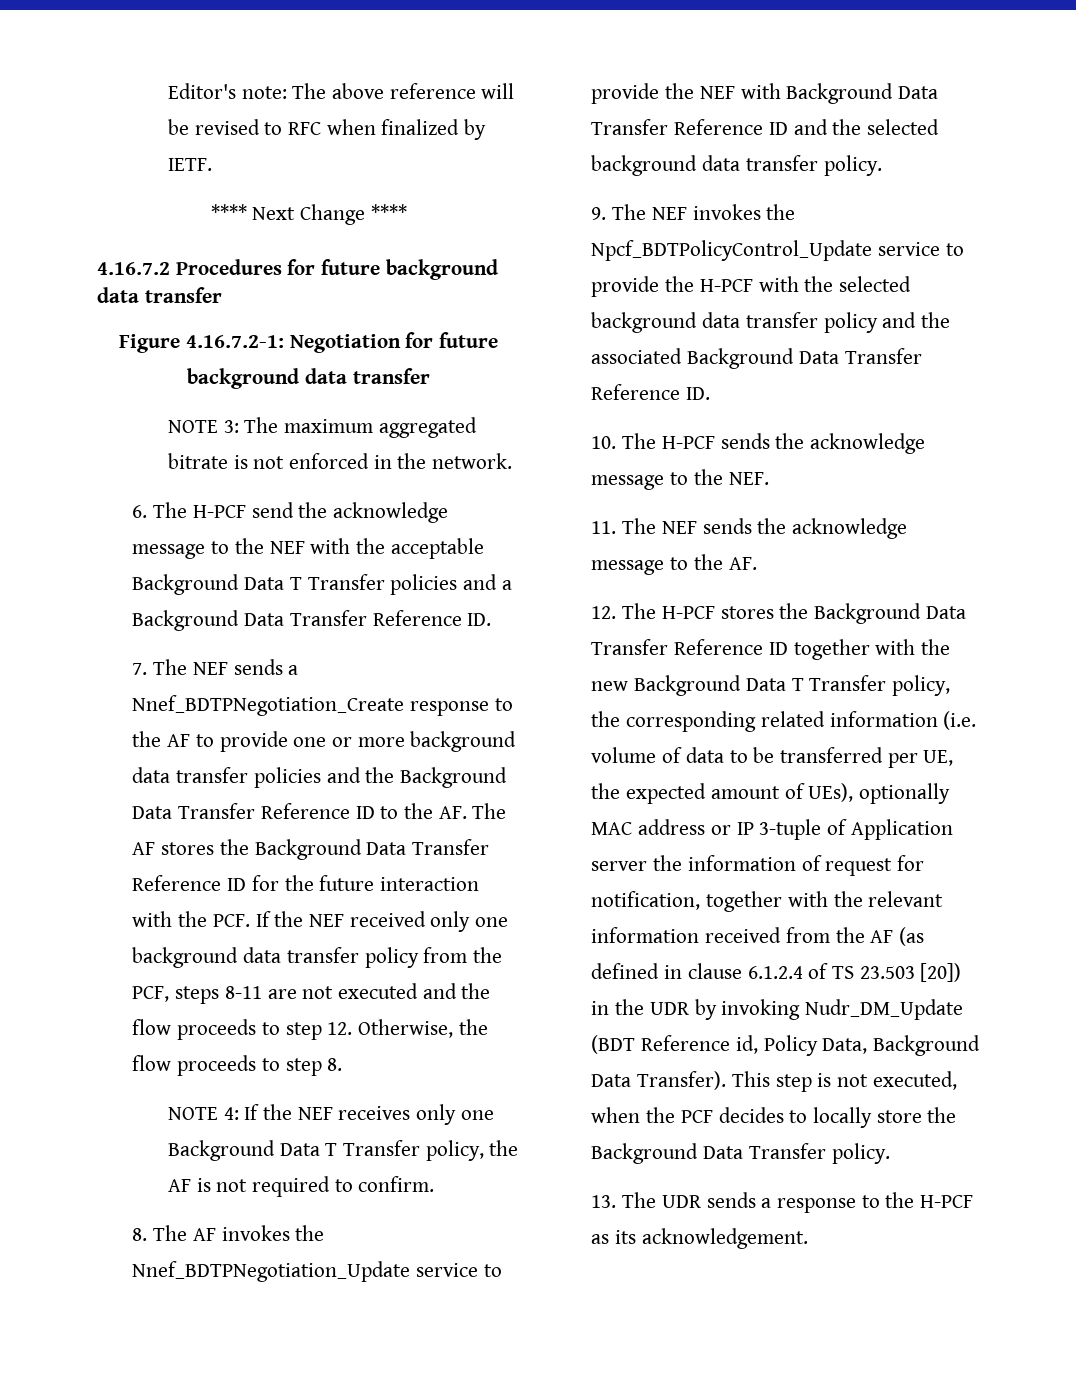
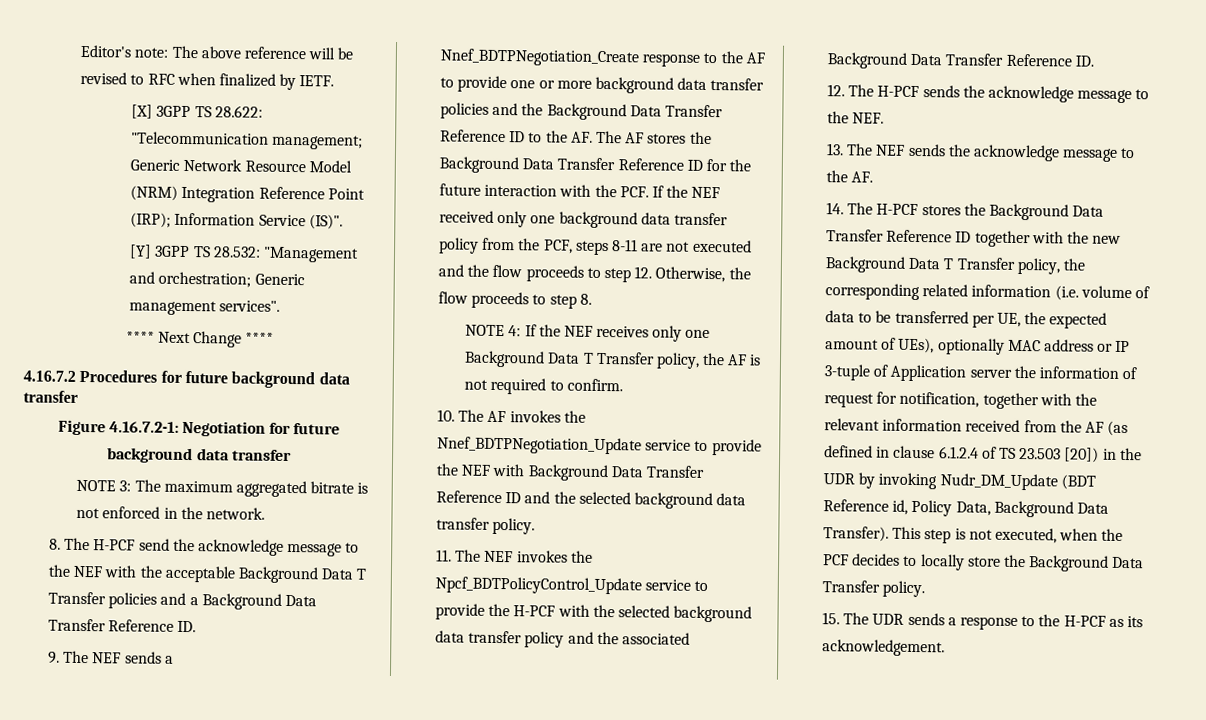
(212, 164) none -> [131,104,263,119] [131,131,364,150] [130,158,352,173] [130,185,365,203] [130,212,343,230] [129,244,360,263] [129,271,305,288] [129,300,281,316] // [X] 3GPP TS 28.622: "Telecommunication management; Generic Network Resource Model (NRM) Integration Reference Point (IRP); Information Service (IS)". // [Y] 3GPP TS 28.532: "Management and orchestration; Generic management services".
[132,505,148,518] 6. -> [49,538,62,550] 8.
[132,663,148,675] 7. -> [48,651,61,664] 9.
[132,1228,148,1241] 8. -> [437,409,456,422] 10.
[591,207,607,220] 9. -> [436,549,453,562] 11.
[591,436,617,449] 10. -> [827,84,846,97] 12.
[591,521,617,534] 11. -> [826,143,845,156] 13.
[591,606,617,619] 12. -> [826,202,845,215] 14.
[591,1195,617,1208] 13. -> [822,612,841,625] 15.

